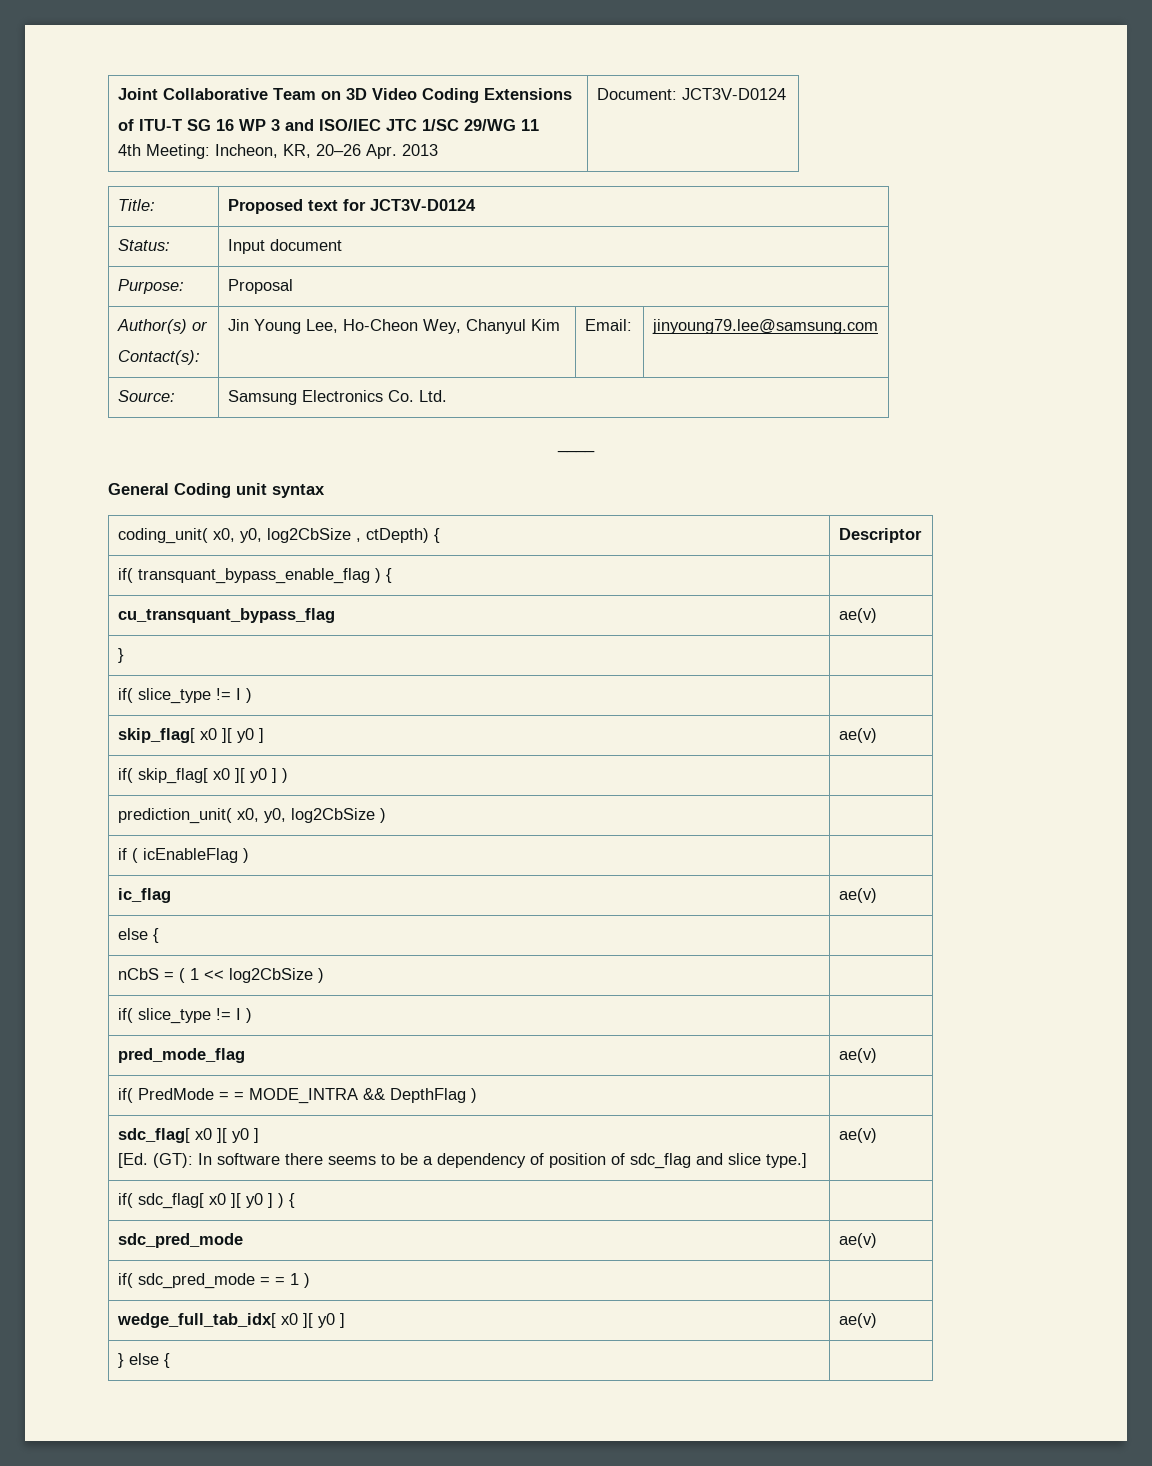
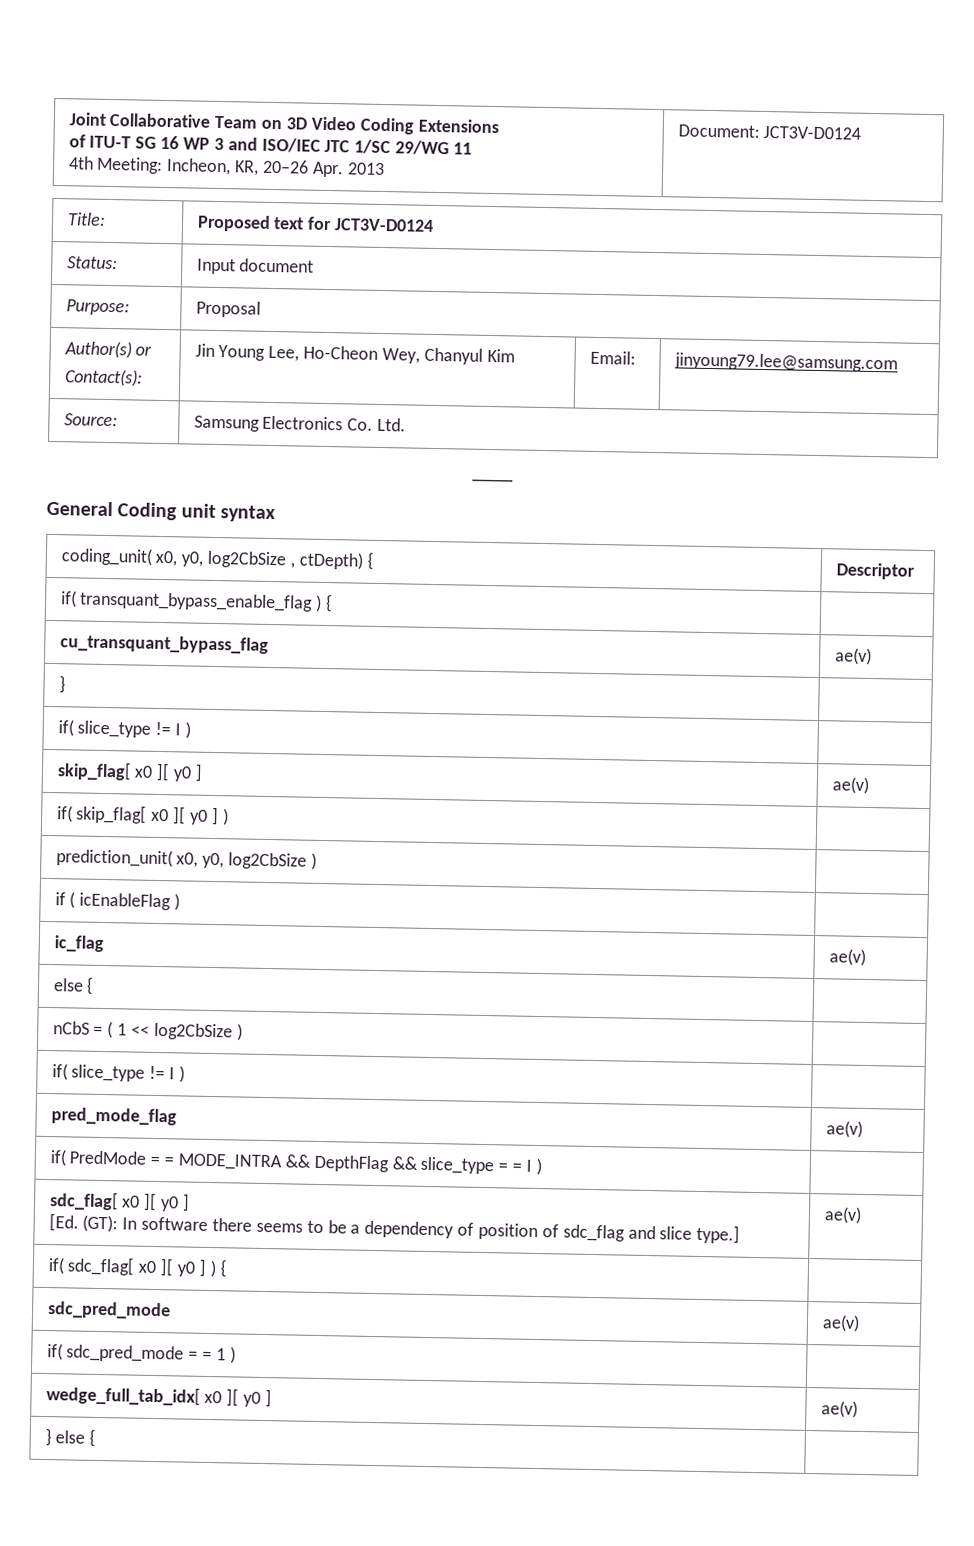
(466, 1095) none -> [391,1156,532,1175] && slice_type = = I

